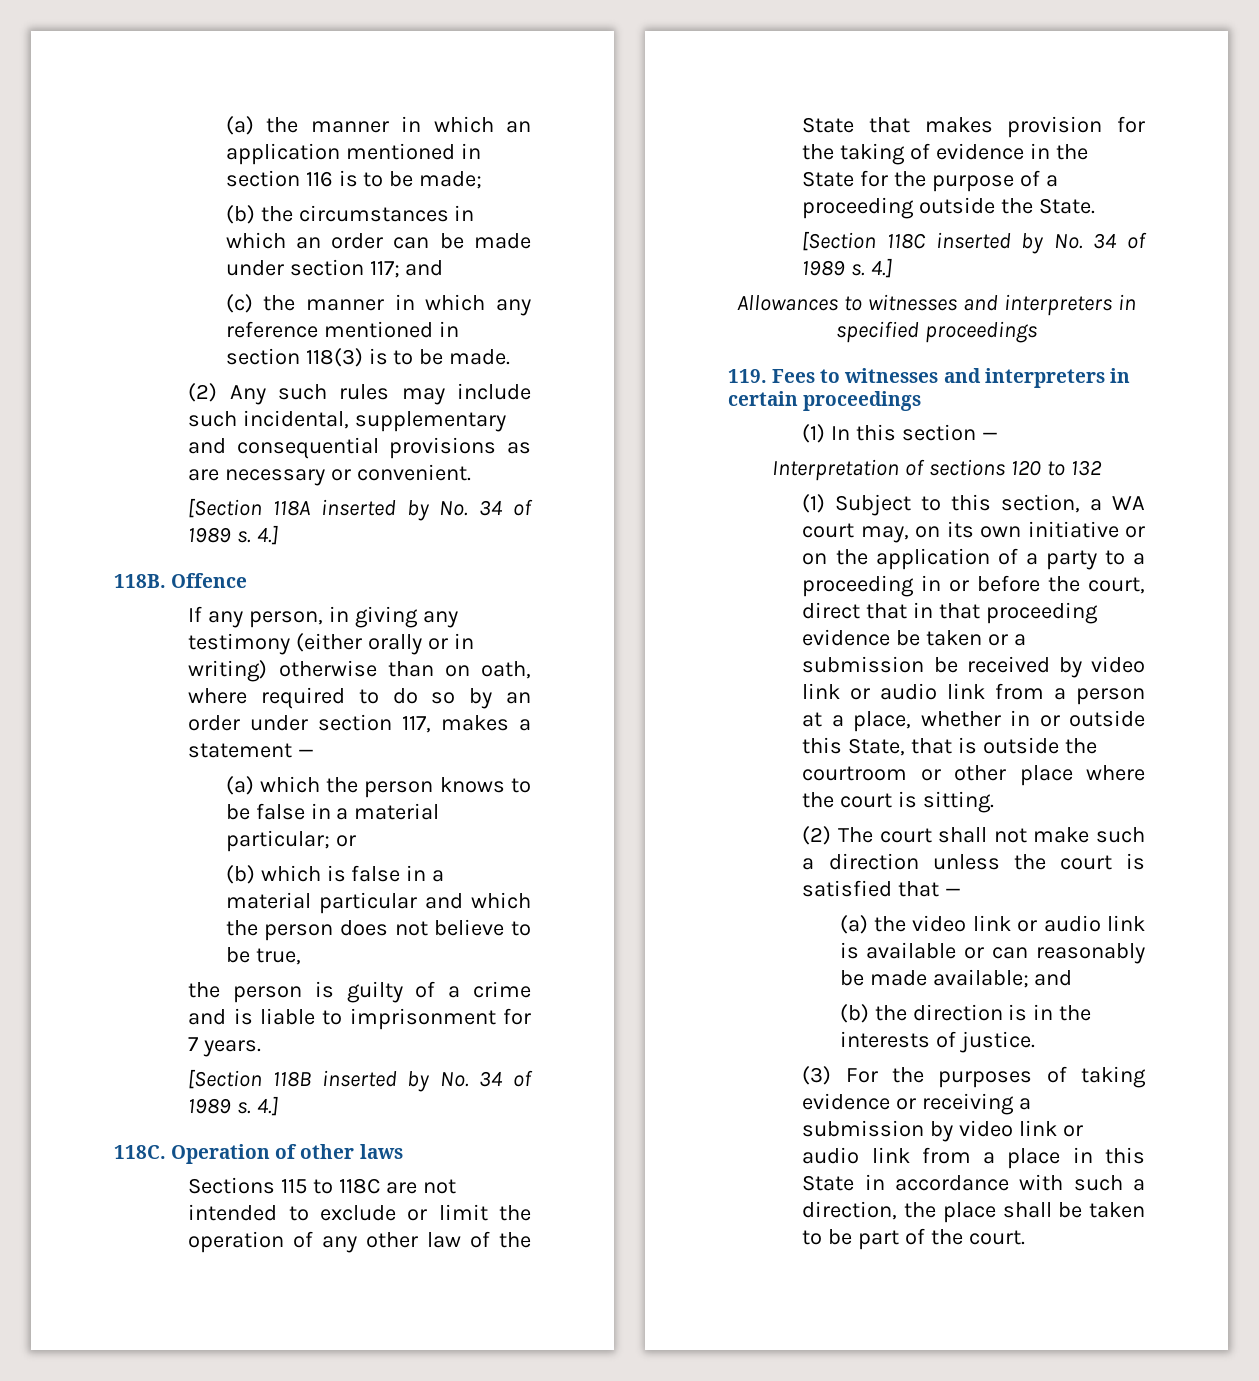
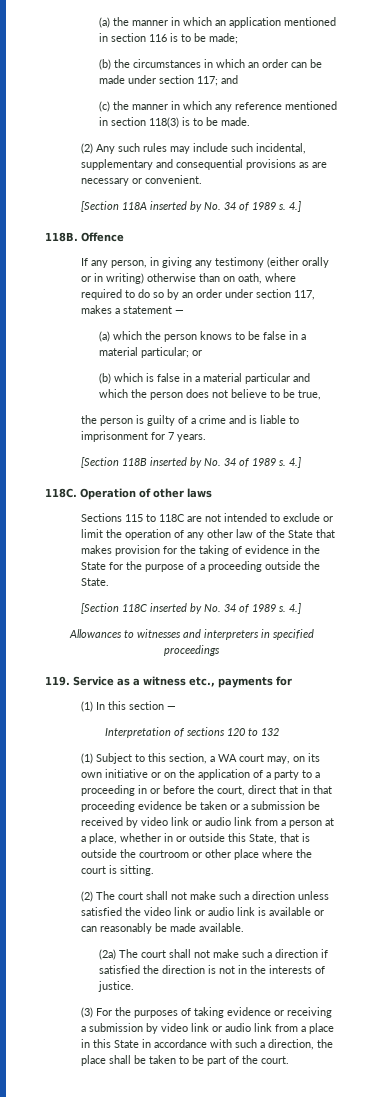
[772,368,1130,388] [728,391,922,411] Fees to witnesses and interpreters in certain proceedings -> [73,676,292,688] Service as a witness etc., payments for
[1013,853,1145,870] [802,880,962,897] [839,915,868,934] the court is satisfied that — // (a) -> [81,907,123,916] satisfied
[932,969,1073,988] [839,1004,869,1023] available; and // (b) -> [199,923,245,932] [99,949,329,960] [99,965,141,974] available. // (2a) The court shall not make such a direction if satisfied
(1028, 1012) none -> [219,966,236,974] not

